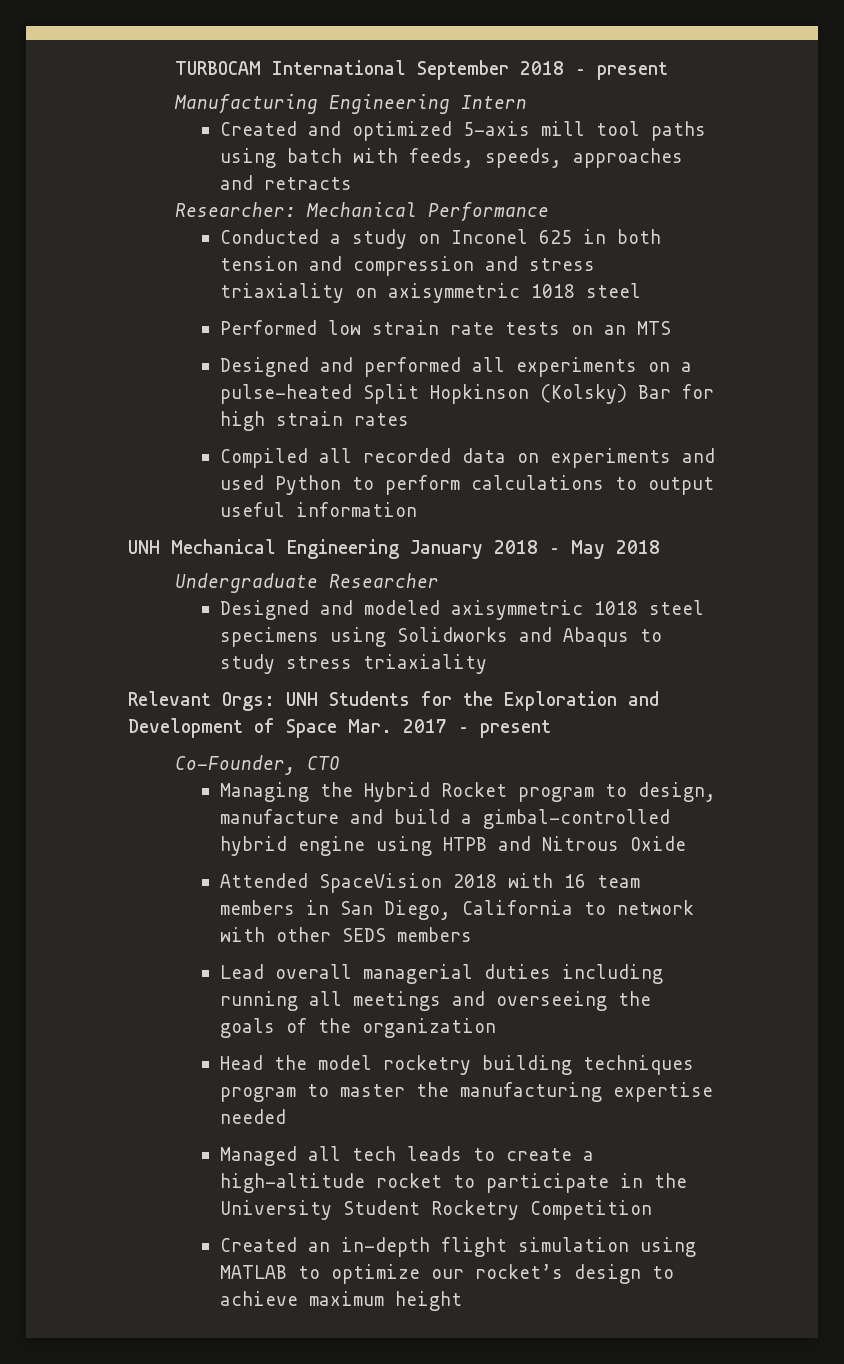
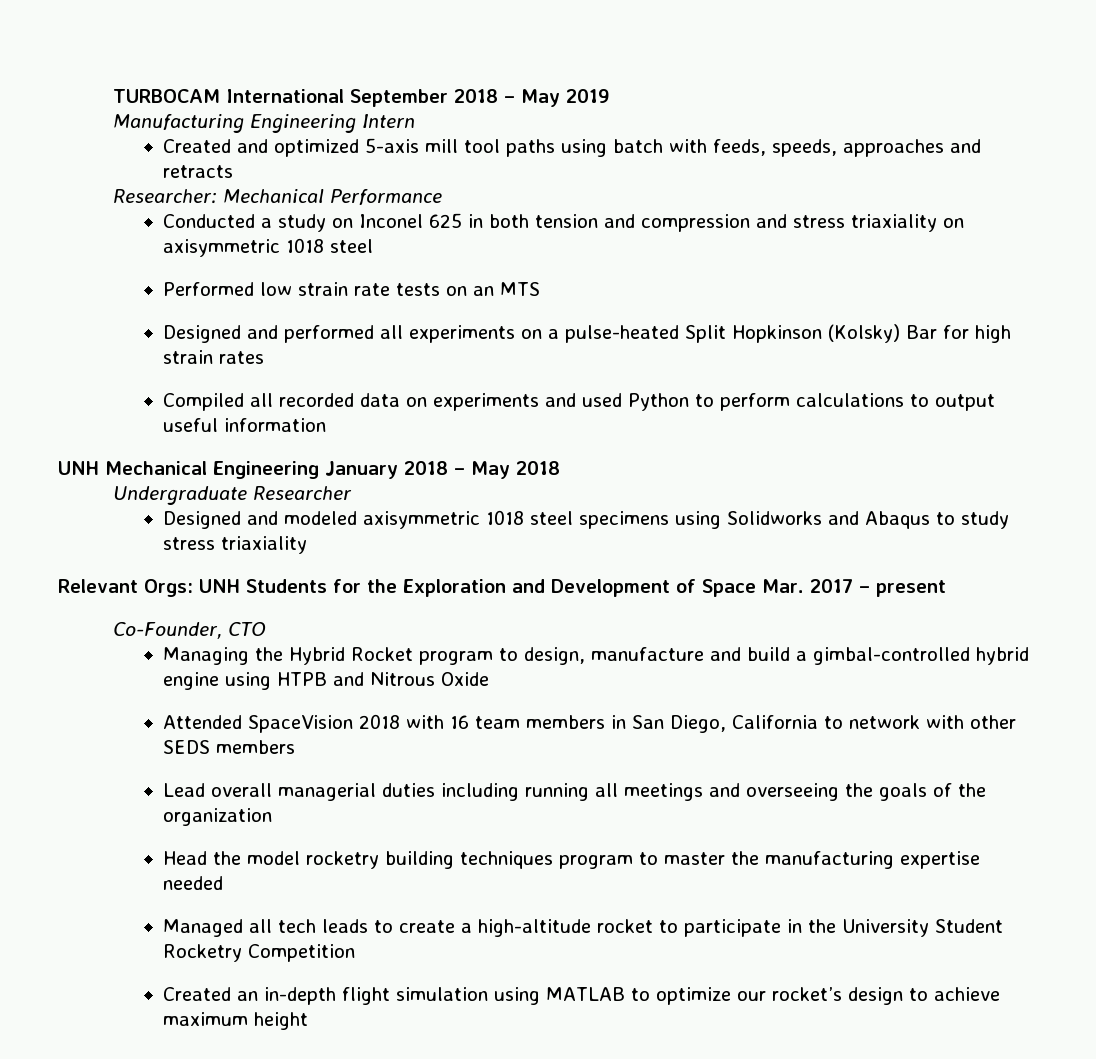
[597,62,669,80] present -> [521,89,611,107] May 2019

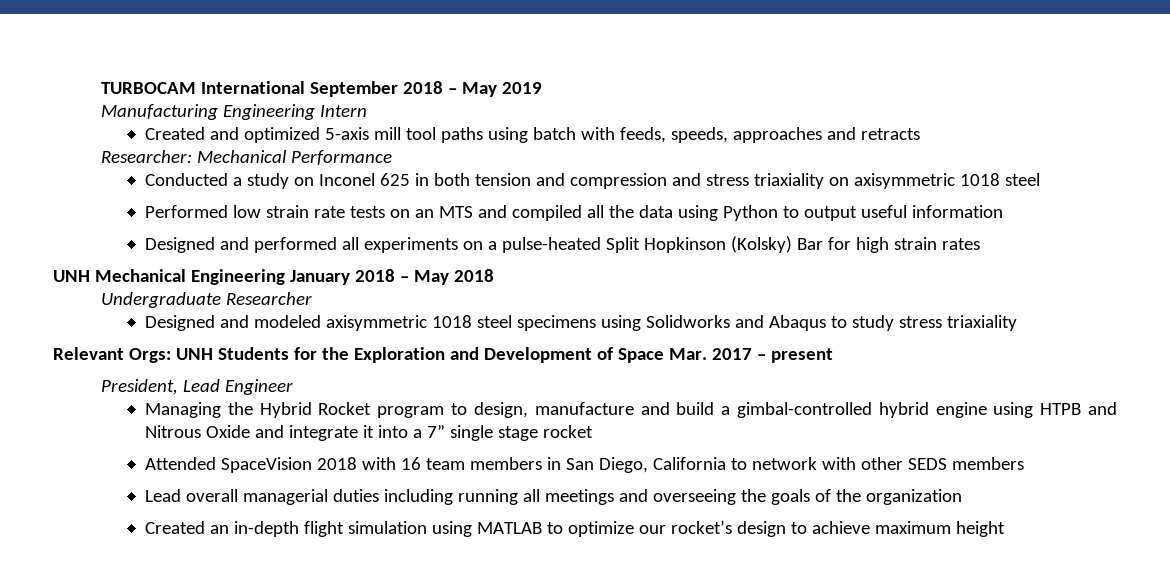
(541, 289) none -> [478,205,1003,221] and compiled all the data using Python to output useful information
[163,393,996,411] [163,418,327,432] // Compiled all recorded data on experiments and used Python to perform calculations to output useful information -> (980, 244) none
[113,622,267,639] Co-Founder, CTO -> [100,379,293,395] President, Lead Engineer
(490, 679) none -> [255,424,594,441] and integrate it into a 7” single stage rocket
[163,851,981,869] [163,876,224,890] [163,919,1004,937] [163,944,356,962] // Head the model rocketry building techniques program to master the manufacturing expertise needed // Managed all tech leads to create a high-altitude rocket to participate in the University Student Rocketry Competition -> (962, 497) none

